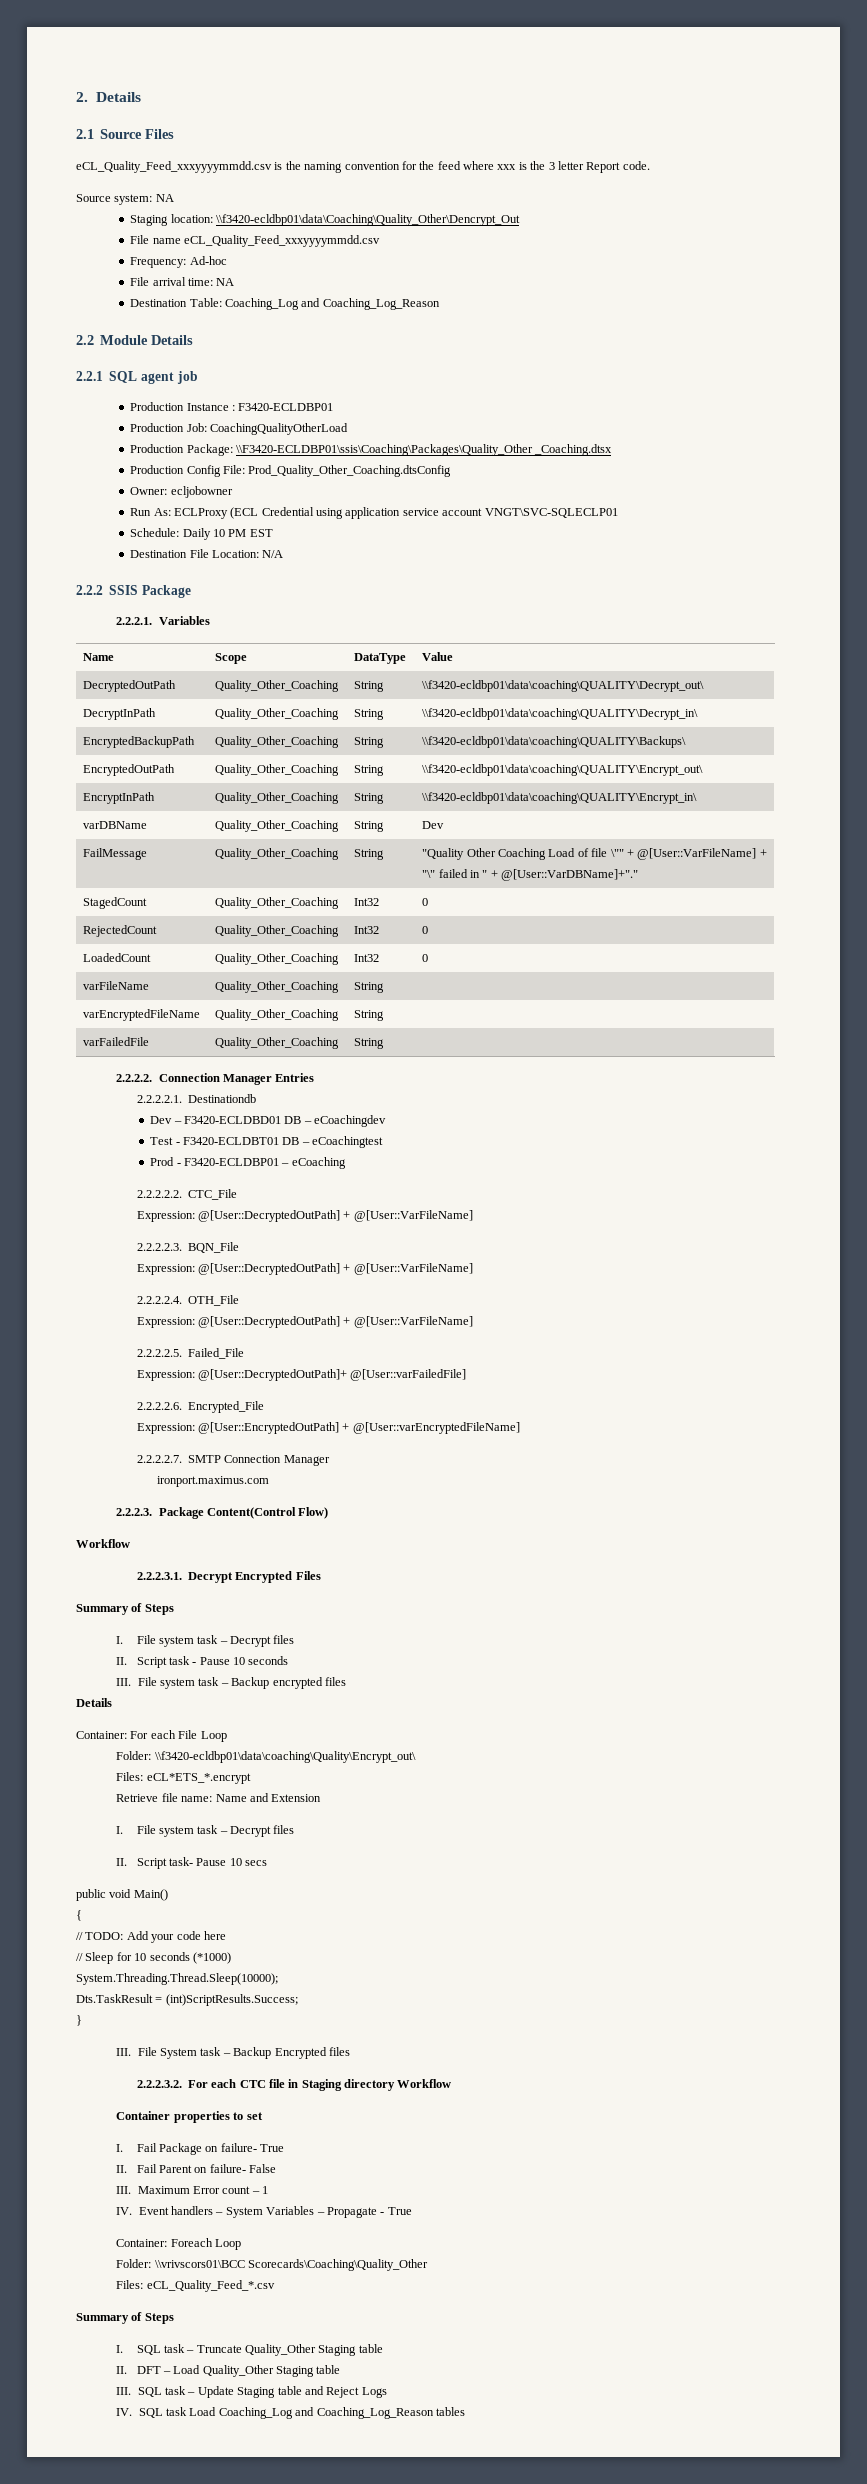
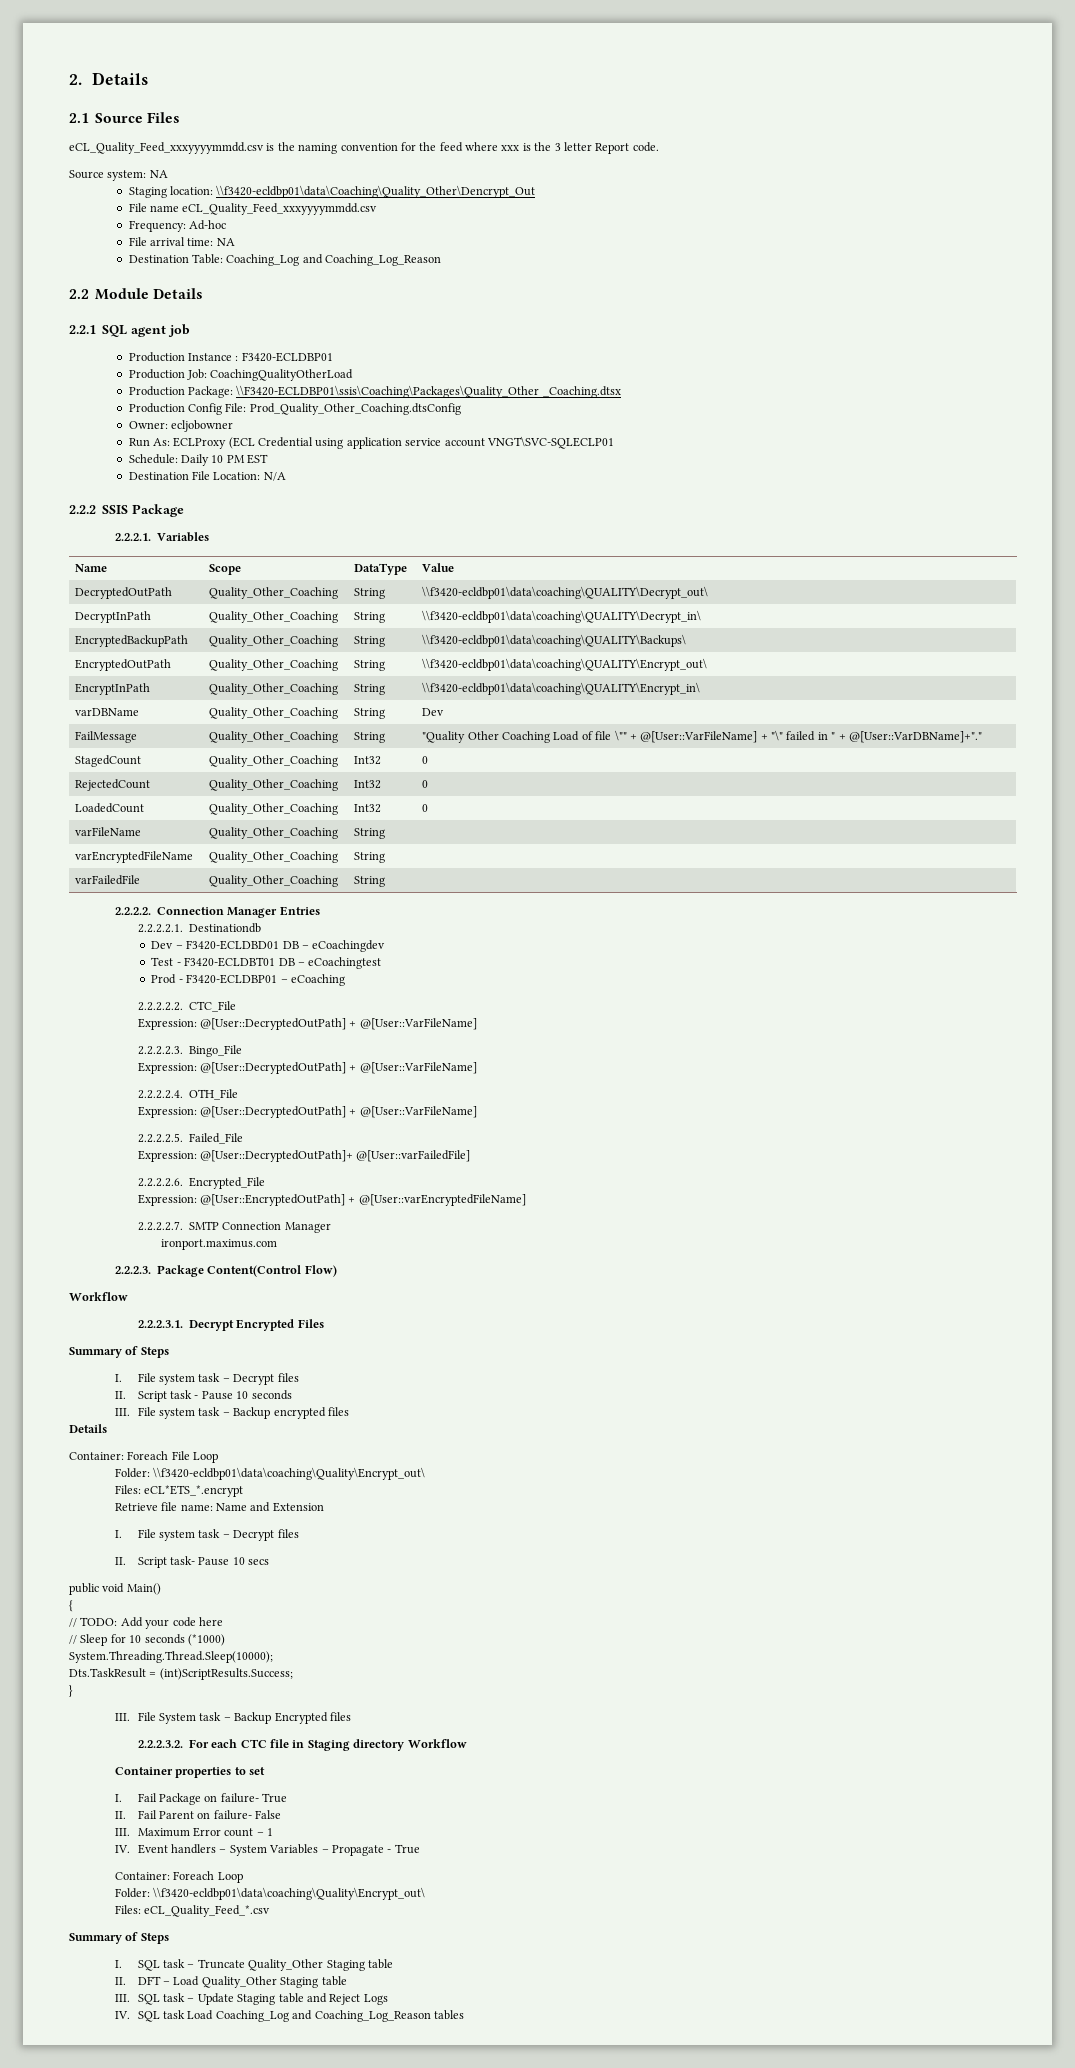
[187,1242,239,1253] BQN_File -> [188,1045,242,1057] Bingo_File
[130,1730,176,1739] For each -> [127,1451,169,1460] Foreach
[154,2259,429,2271] \\vrivscors01\BCC Scorecards\Coaching\Quality_Other -> [153,1887,426,1900] \\f3420-ecldbp01\data\coaching\Quality\Encrypt_out\

